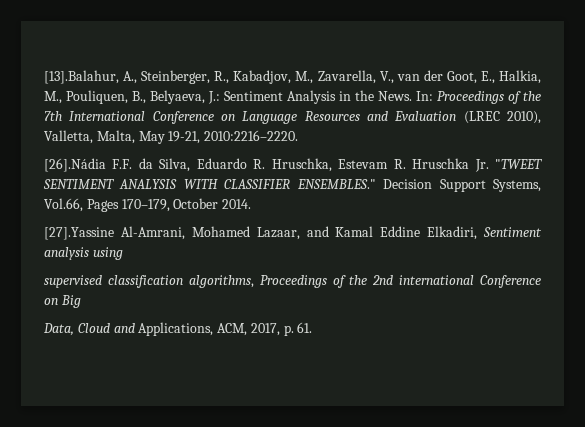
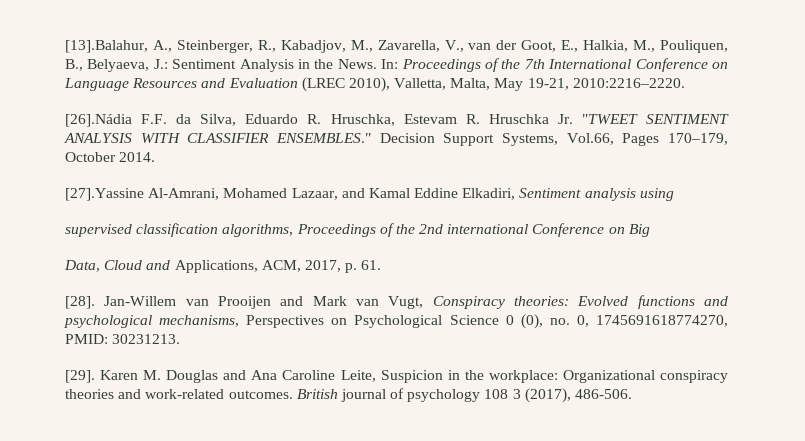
(313, 327) none -> [65,295,728,309] [64,314,729,329] [65,334,181,344] [65,370,729,383] [65,388,633,403] // [28]. Jan-Willem van Prooijen and Mark van Vugt, Conspiracy theories: Evolved functions and psychological mechanisms, Perspectives on Psychological Science 0 (0), no. 0, 1745691618774270, PMID: 30231213. // [29]. Karen M. Douglas and Ana Caroline Leite, Suspicion in the workplace: Organizational conspiracy theories and work‐related outcomes. British journal of psychology 108 3 (2017), 486-506.

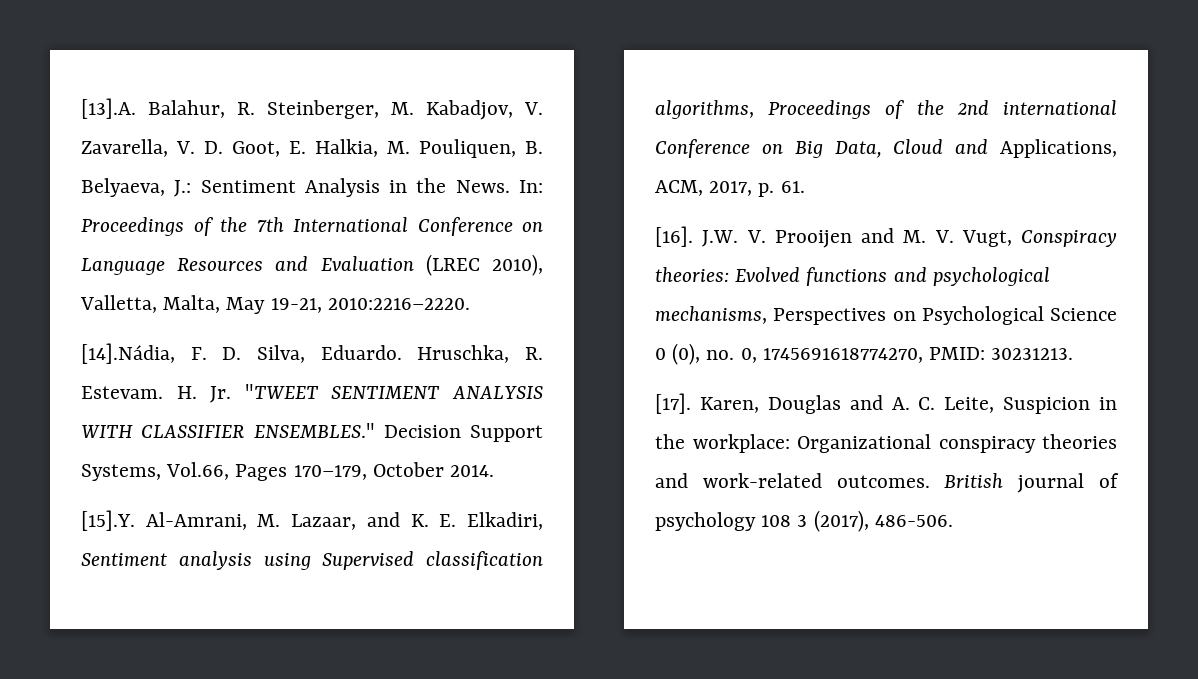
[65,40,729,53] [65,59,83,71] [13].Balahur, A., Steinberger, R., Kabadjov, M., Zavarella, V., van der Goot, E., Halkia, M., Pouliquen, B., -> [81,98,543,120] [81,139,543,158] [13].A. Balahur, R. Steinberger, M. Kabadjov, V. Zavarella, V. D. Goot, E. Halkia, M. Pouliquen, B.
[65,114,549,127] [26].Nádia F.F. da Silva, Eduardo R. Hruschka, Estevam R. Hruschka -> [81,343,543,364] [81,386,197,399] [14].Nádia, F. D. Silva, Eduardo. Hruschka, R. Estevam. H.
[65,188,459,201] [27].Yassine Al-Amrani, Mohamed Lazaar, and Kamal Eddine -> [81,510,457,531] [15].Y. Al-Amrani, M. Lazaar, and K. E.
[65,224,132,237] // supervised -> [322,551,415,570] Supervised
(650, 230) // -> (823, 149) none
[65,296,379,309] [28]. Jan-Willem van Prooijen and Mark van -> [655,226,954,248] [16]. J.W. V. Prooijen and M. V.
[65,370,336,383] [29]. Karen M. Douglas and Ana Caroline -> [655,393,936,414] [17]. Karen, Douglas and A. C.

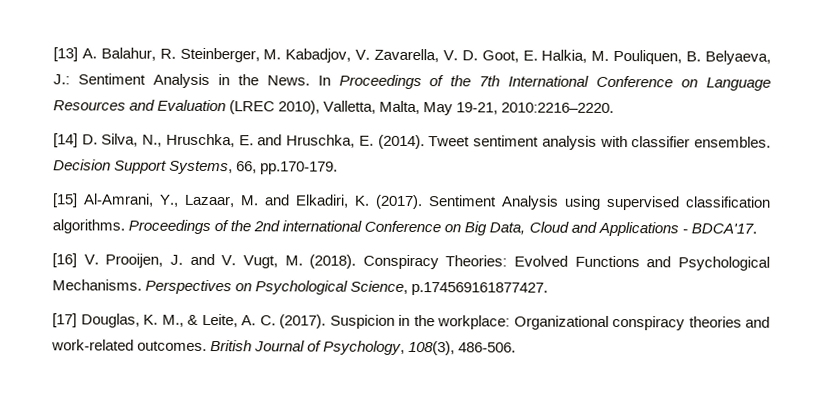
[81,98,136,119] [13].A. -> [53,47,97,62] [13] A.
[519,180,543,193] In: -> [317,75,331,86] In
[81,343,543,364] [81,384,543,403] [81,423,543,442] [81,462,495,481] [81,510,543,531] [81,551,543,570] [655,100,754,119] [14].Nádia, F. D. Silva, Eduardo. Hruschka, R. Estevam. H. Jr. "TWEET SENTIMENT ANALYSIS WITH CLASSIFIER ENSEMBLES." Decision Support Systems, Vol.66, Pages 170–179, October 2014. // [15].Y. Al-Amrani, M. Lazaar, and K. E. Elkadiri, Sentiment analysis using Supervised classification algorithms, -> [53,133,772,150] [53,159,339,175] [52,193,771,211] [52,219,125,234] [14] D. Silva, N., Hruschka, E. and Hruschka, E. (2014). Tweet sentiment analysis with classifier ensembles. Decision Support Systems, 66, pp.170-179. // [15] Al-Amrani, Y., Lazaar, M. and Elkadiri, K. (2017). Sentiment Analysis using supervised classification algorithms.
[1000,139,1117,158] [655,180,805,197] [655,226,1117,248] [655,267,1050,286] [655,306,1117,325] [655,343,1074,365] [655,393,883,414] Applications, ACM, 2017, p. 61. // [16]. J.W. V. Prooijen and M. V. Vugt, Conspiracy theories: Evolved functions and psychological mechanisms, Perspectives on Psychological Science 0 (0), no. 0, 1745691618774270, PMID: 30231213. // [17]. Karen, Douglas and -> [597,221,757,237] [52,253,770,271] [52,279,549,296] [52,313,238,328] Applications - BDCA'17. // [16] V. Prooijen, J. and V. Vugt, M. (2018). Conspiracy Theories: Evolved Functions and Psychological Mechanisms. Perspectives on Psychological Science, p.174569161877427. // [17] Douglas, K. M., & Leite,
[944,397,995,413] Leite, -> [279,314,326,329] (2017).
[1017,473,1119,493] [655,510,869,532] journal of psychology 108 3 (2017), -> [254,340,456,356] Journal of Psychology, 108(3),

